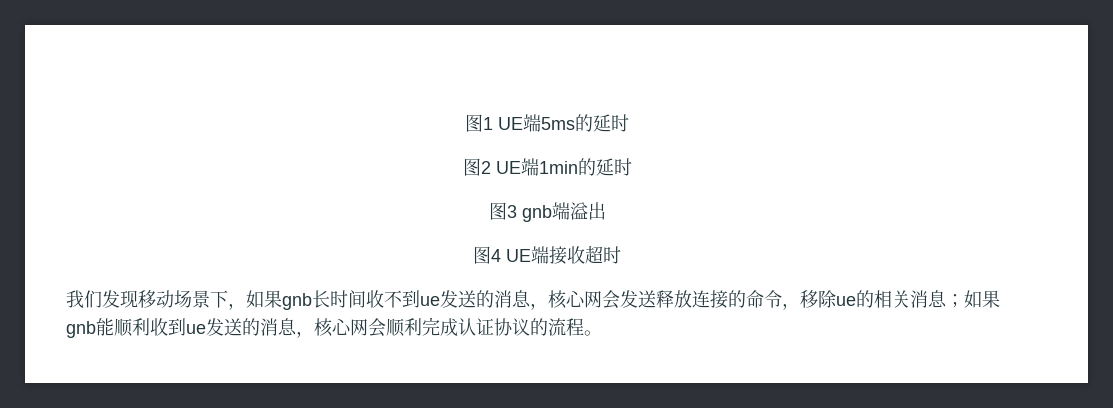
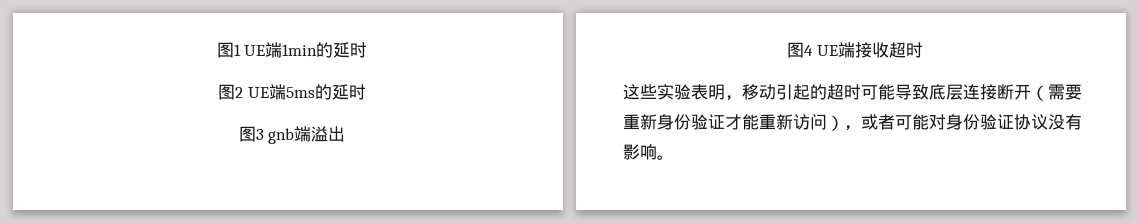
[541,117,575,130] 5ms -> [282,44,318,56] 1min
[538,161,578,174] 1min -> [285,87,315,98] 5ms
[66,290,1000,310] [66,317,584,338] 我们发现移动场景下，如果gnb长时间收不到ue发送的消息，核心网会发送释放连接的命令，移除ue的相关消息；如果gnb能顺利收到ue发送的消息，核心网会顺利完成认证协议的流程 -> [623,84,1082,101] [623,114,1082,131] [623,144,657,160] 这些实验表明，移动引起的超时可能导致底层连接断开（需要重新身份验证才能重新访问），或者可能对身份验证协议没有影响

